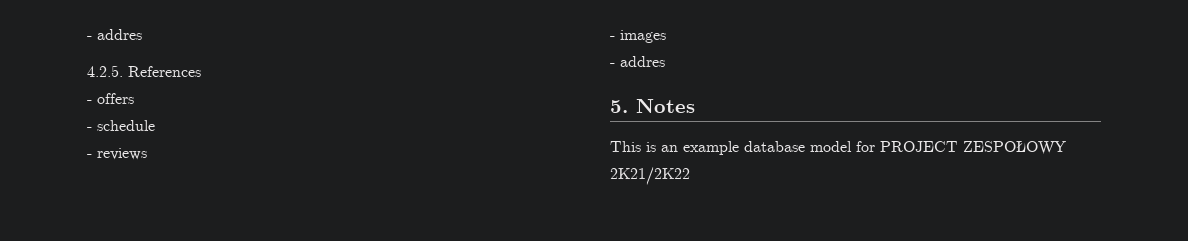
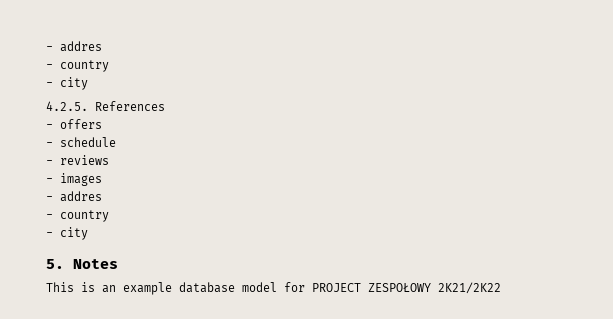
[87,29,142,40] - addres -> [46,41,102,52] [46,60,109,72] [46,77,88,90] - addres // - country // - city
(665, 61) none -> [46,210,109,222] [46,227,88,240] // - country // - city

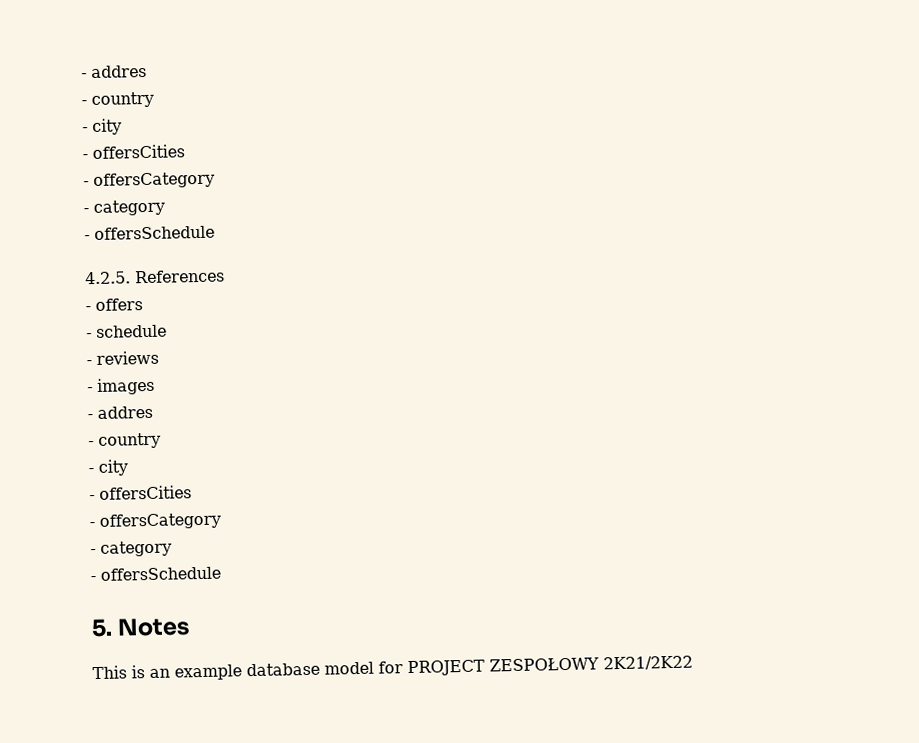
[46,41,102,52] [46,60,109,72] [46,77,88,90] - addres // - country // - city -> [81,64,147,79] [81,91,154,109] [82,118,122,136] [82,144,185,160] [83,171,215,189] [83,199,165,216] [84,225,215,241] - addres // - country // - city // - offersCities // - offersCategory // - category // - offersSchedule
(88, 233) none -> [89,485,192,501] [89,512,221,530] [90,540,172,557] [90,566,221,582] // - offersCities // - offersCategory // - category // - offersSchedule

